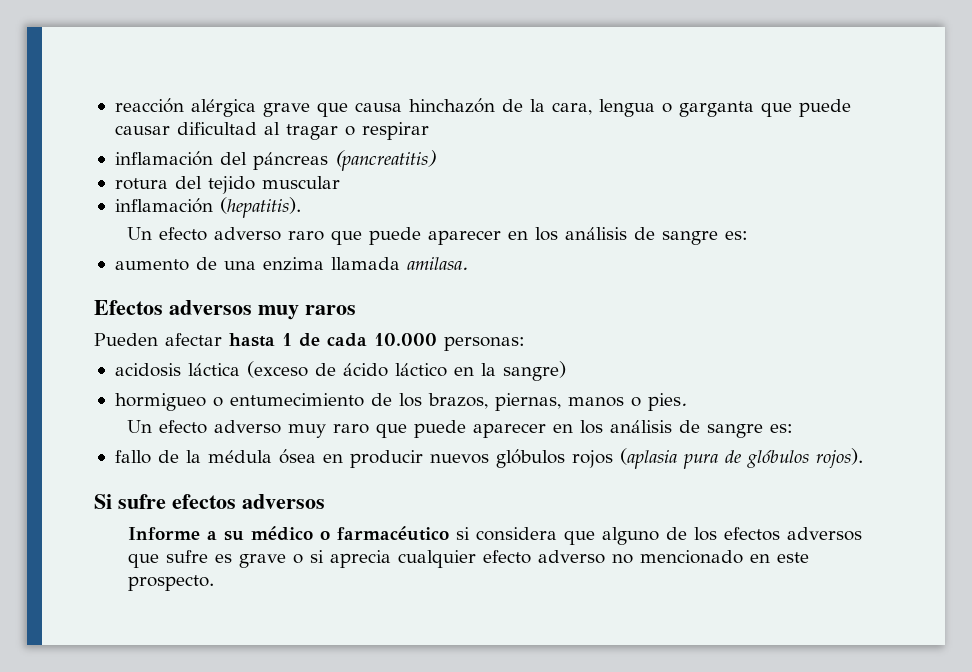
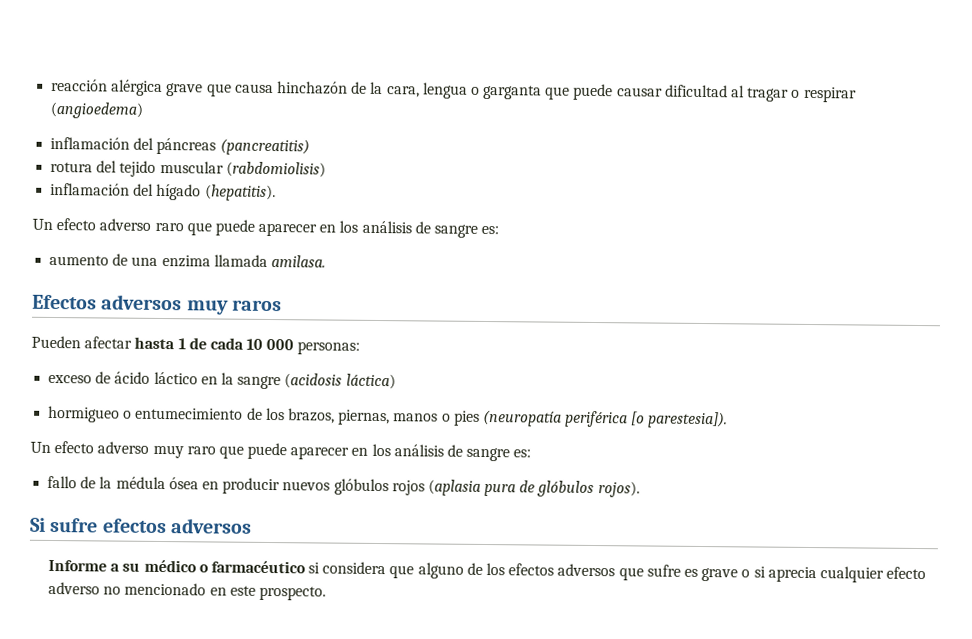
(429, 131) none -> [50,101,144,119] (angioedema)
[114,198,213,213] // inflamación -> [225,161,326,178] [50,182,202,201] (rabdomiolisis) // inflamación del hígado
[374,333,437,346] 10.000 -> [246,338,295,351] 10 000
[114,361,308,378] acidosis láctica (exceso -> [48,374,93,384] exceso
[502,361,566,381] sangre) -> [237,373,396,390] sangre (acidosis láctica)
[647,393,688,411] pies. -> [453,409,729,429] pies (neuropatía periférica [o parestesia]).

